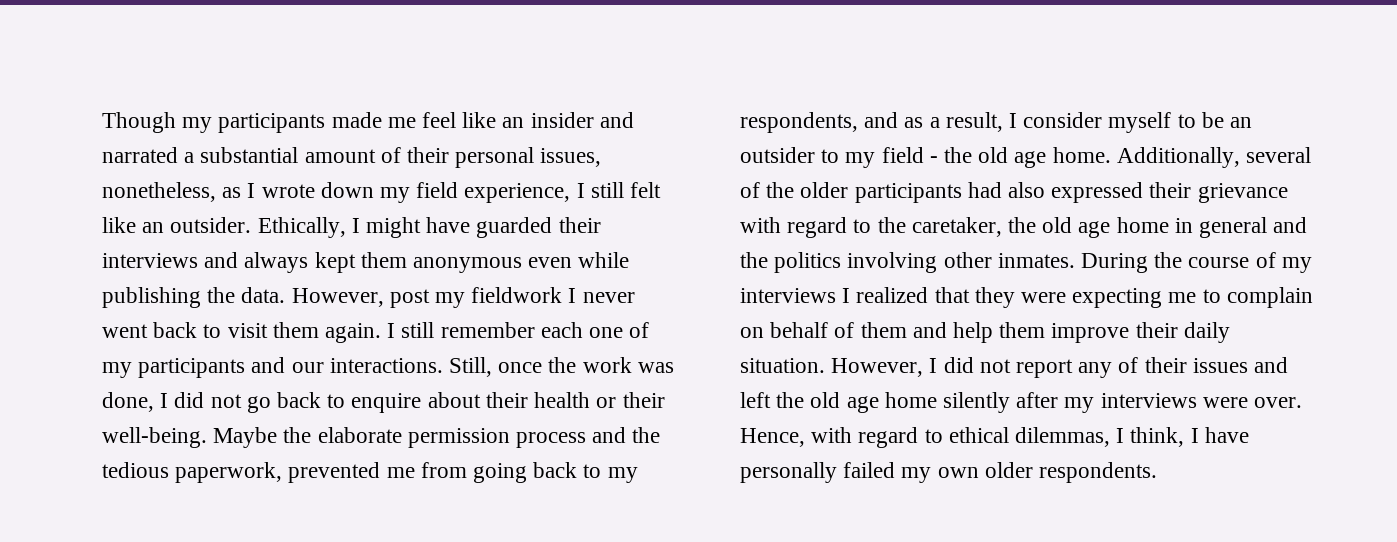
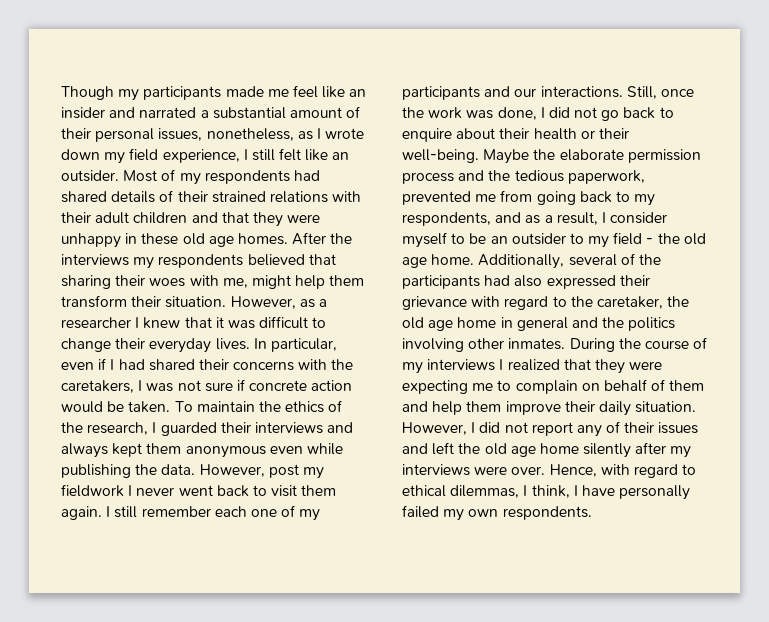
[257,217,471,238] Ethically, I might have -> [123,169,320,185] [61,190,362,203] [61,212,321,227] [61,232,353,248] [61,254,336,269] [61,275,365,289] [61,295,327,309] [61,316,327,329] [61,338,337,353] [61,358,354,371] [61,379,353,393] [61,400,343,413] [61,422,157,435] Most of my respondents had shared details of their strained relations with their adult children and that they were unhappy in these old age homes. After the interviews my respondents believed that sharing their woes with me, might help them transform their situation. However, as a researcher I knew that it was difficult to change their everyday lives. In particular, even if I had shared their concerns with the caretakers, I was not sure if concrete action would be taken. To maintain the ethics of the research, I
[800,182,849,198] older -> (661, 259) none
[984,462,1033,478] older -> (499, 513) none

